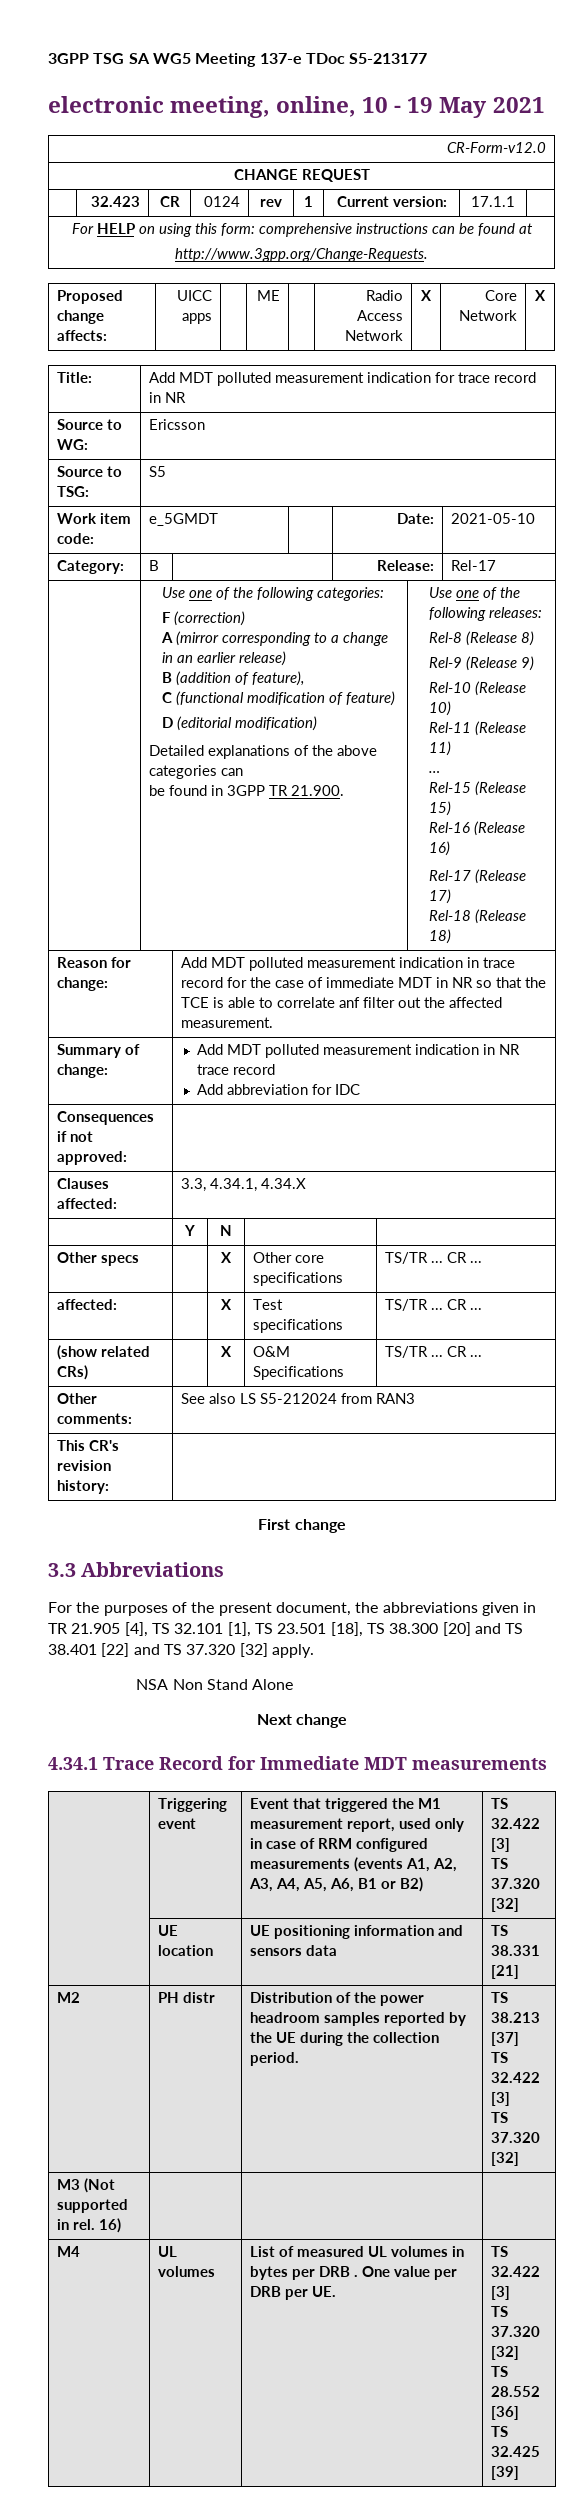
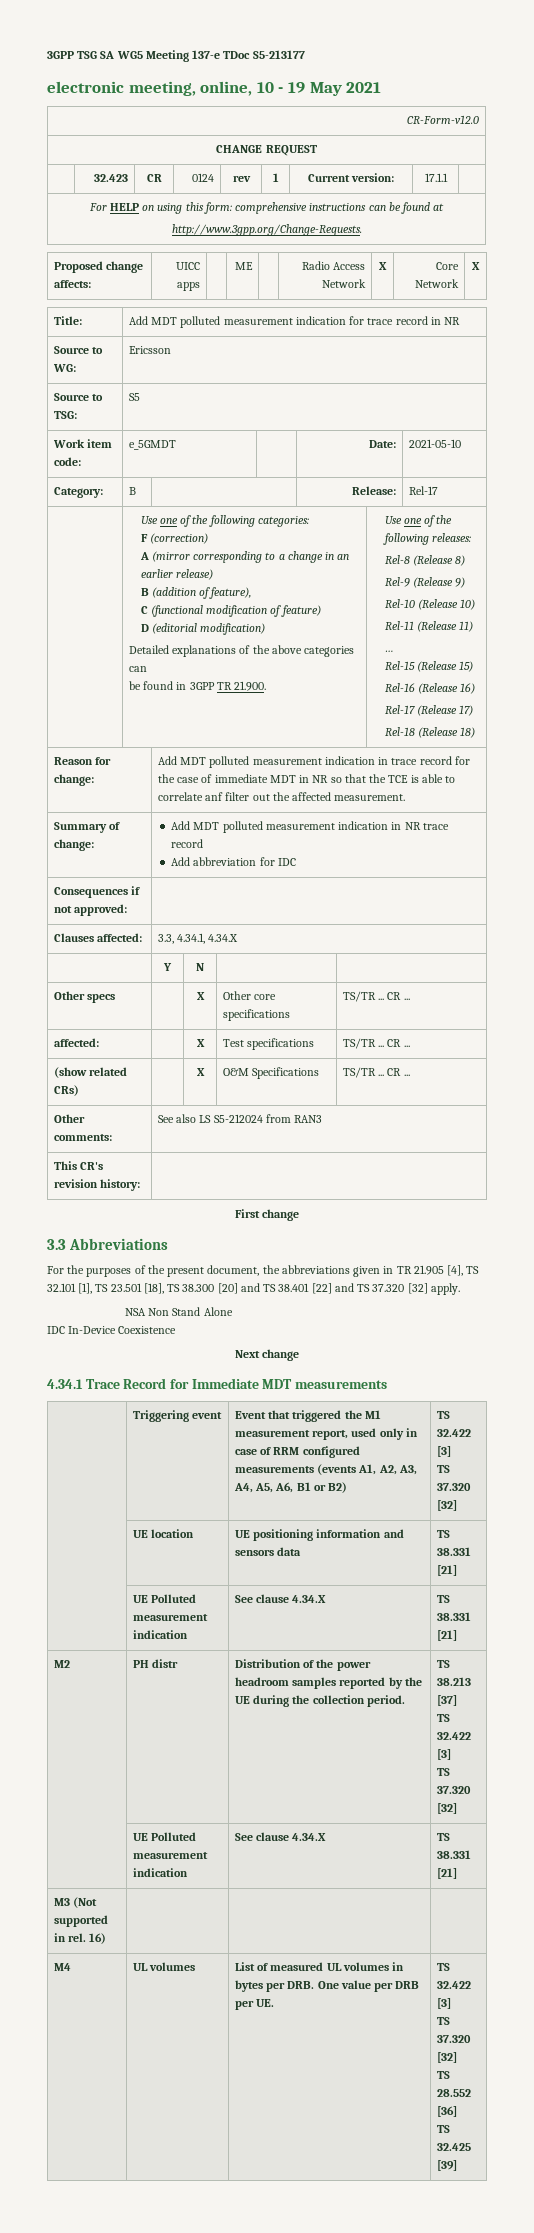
(294, 1684) none -> [47,1326,177,1334] // IDC In-Device Coexistence
(520, 1972) none -> [132,1594,197,1603] [132,1614,208,1621] [132,1630,188,1639] [234,1594,327,1603] [436,1595,450,1603] [436,1612,471,1621] [436,1630,457,1641] // | UE Polluted measurement indication | See clause 4.34.X | TS 38.331 [21]
(520, 2159) none -> [132,1832,197,1841] [132,1852,208,1859] [132,1868,188,1877] [234,1832,327,1841] [436,1833,450,1841] [436,1850,471,1859] [436,1868,457,1879] // | UE Polluted measurement indication | See clause 4.34.X | TS 38.331 [21]
[319,2266,359,2277] DRB . -> [287,1981,315,1989] DRB.

